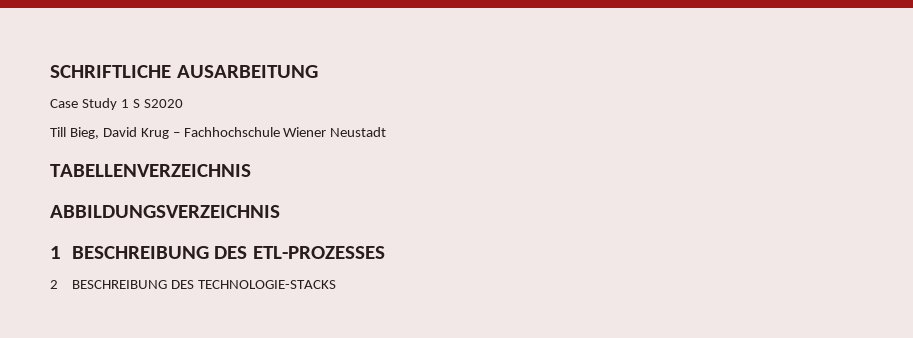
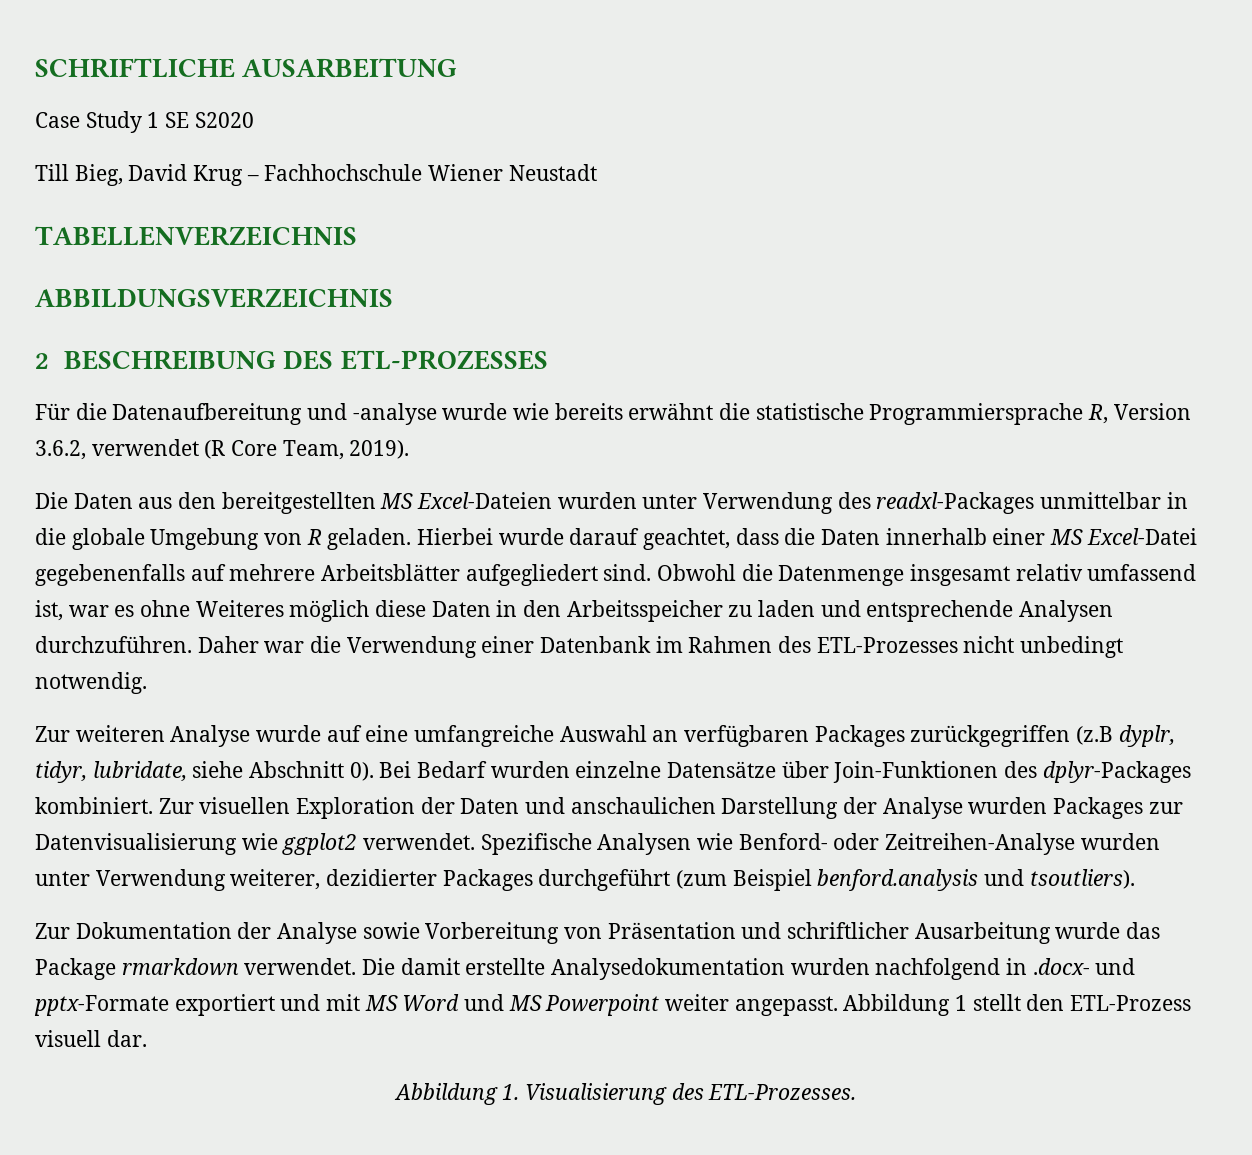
[132,99,140,108] S -> [165,112,190,128] SE
[50,246,61,259] 1 -> [35,353,49,369] 2
[50,280,336,289] 2 BESCHREIBUNG DES TECHNOLOGIE-STACKS -> [35,403,1191,425] [35,439,410,460] [35,492,1188,514] [35,528,1197,550] [35,564,1197,586] [35,600,1114,622] [35,636,1124,658] [35,672,147,694] [35,725,1175,747] [35,761,1191,783] [35,797,1183,819] [35,833,1160,855] [35,869,1135,891] [35,922,1161,944] [35,958,1136,980] [34,994,1192,1016] [35,1030,147,1047] [393,1083,857,1105] Für die Datenaufbereitung und -analyse wurde wie bereits erwähnt die statistische Programmiersprache R, Version 3.6.2, verwendet (R Core Team, 2019). // Die Daten aus den bereitgestellten MS Excel-Dateien wurden unter Verwendung des readxl-Packages unmittelbar in die globale Umgebung von R geladen. Hierbei wurde darauf geachtet, dass die Daten innerhalb einer MS Excel-Datei gegebenenfalls auf mehrere Arbeitsblätter aufgegliedert sind. Obwohl die Datenmenge insgesamt relativ umfassend ist, war es ohne Weiteres möglich diese Daten in den Arbeitsspeicher zu laden und entsprechende Analysen durchzuführen. Daher war die Verwendung einer Datenbank im Rahmen des ETL-Prozesses nicht unbedingt notwendig. // Zur weiteren Analyse wurde auf eine umfangreiche Auswahl an verfügbaren Packages zurückgegriffen (z.B dyplr, tidyr, lubridate, siehe Abschnitt 0). Bei Bedarf wurden einzelne Datensätze über Join-Funktionen des dplyr-Packages kombiniert. Zur visuellen Exploration der Daten und anschaulichen Darstellung der Analyse wurden Packages zur Datenvisualisierung wie ggplot2 verwendet. Spezifische Analysen wie Benford- oder Zeitreihen-Analyse wurden unter Verwendung weiterer, dezidierter Packages durchgeführt (zum Beispiel benford.analysis und tsoutliers). // Zur Dokumentation der Analyse sowie Vorbereitung von Präsentation und schriftlicher Ausarbeitung wurde das Package rmarkdown verwendet. Die damit erstellte Analysedokumentation wurden nachfolgend in .docx- und pptx-Formate exportiert und mit MS Word und MS Powerpoint weiter angepasst. Abbildung 1 stellt den ETL-Prozess visuell dar. // Abbildung 1. Visualisierung des ETL-Prozesses.

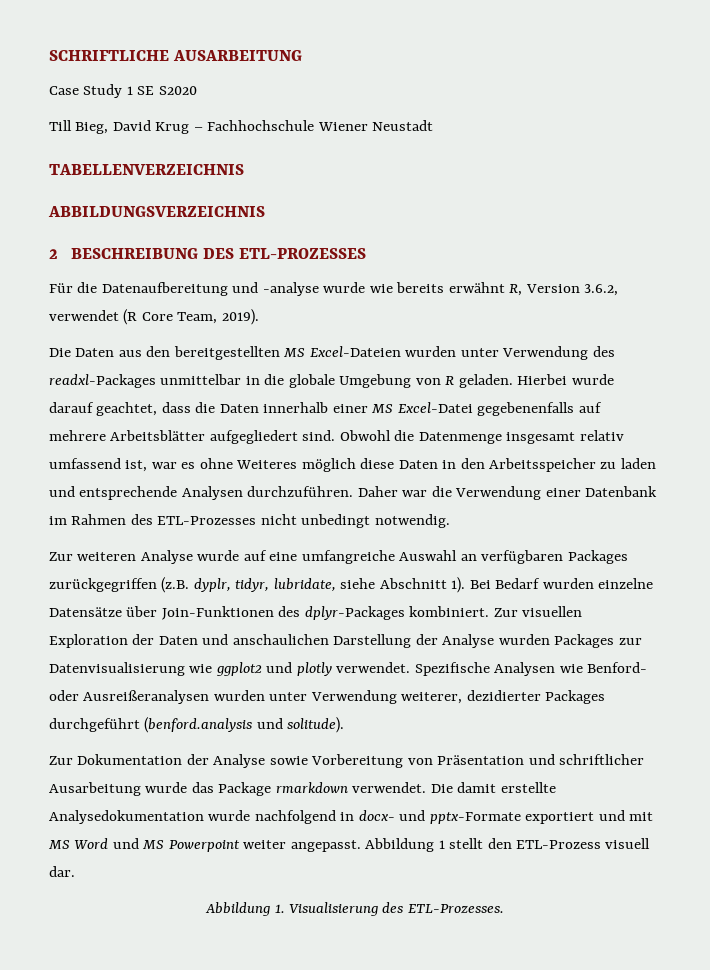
[719,403,1084,425] die statistische Programmiersprache -> (505, 287) none
[1076,726,1114,745] (z.B -> [161,577,190,593] (z.B.
[349,762,374,781] 0). -> [451,577,466,593] 1).
(358, 844) none -> [266,662,332,676] und plotly
[885,833,1076,855] Zeitreihen-Analyse -> [83,690,210,704] Ausreißeranalysen
[676,869,1135,891] (zum Beispiel benford.analysis und tsoutliers). -> [144,717,345,733] (benford.analysis und solitude).
[790,958,870,975] wurden -> [208,810,251,821] wurde
[1032,958,1090,975] .docx- -> [358,810,395,821] docx-

